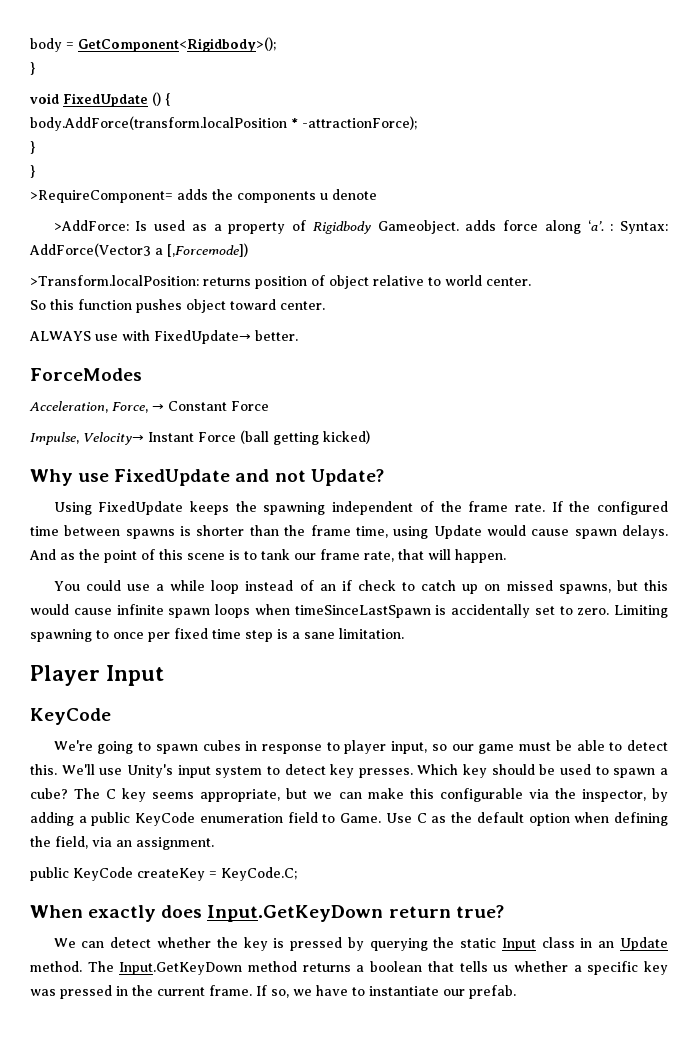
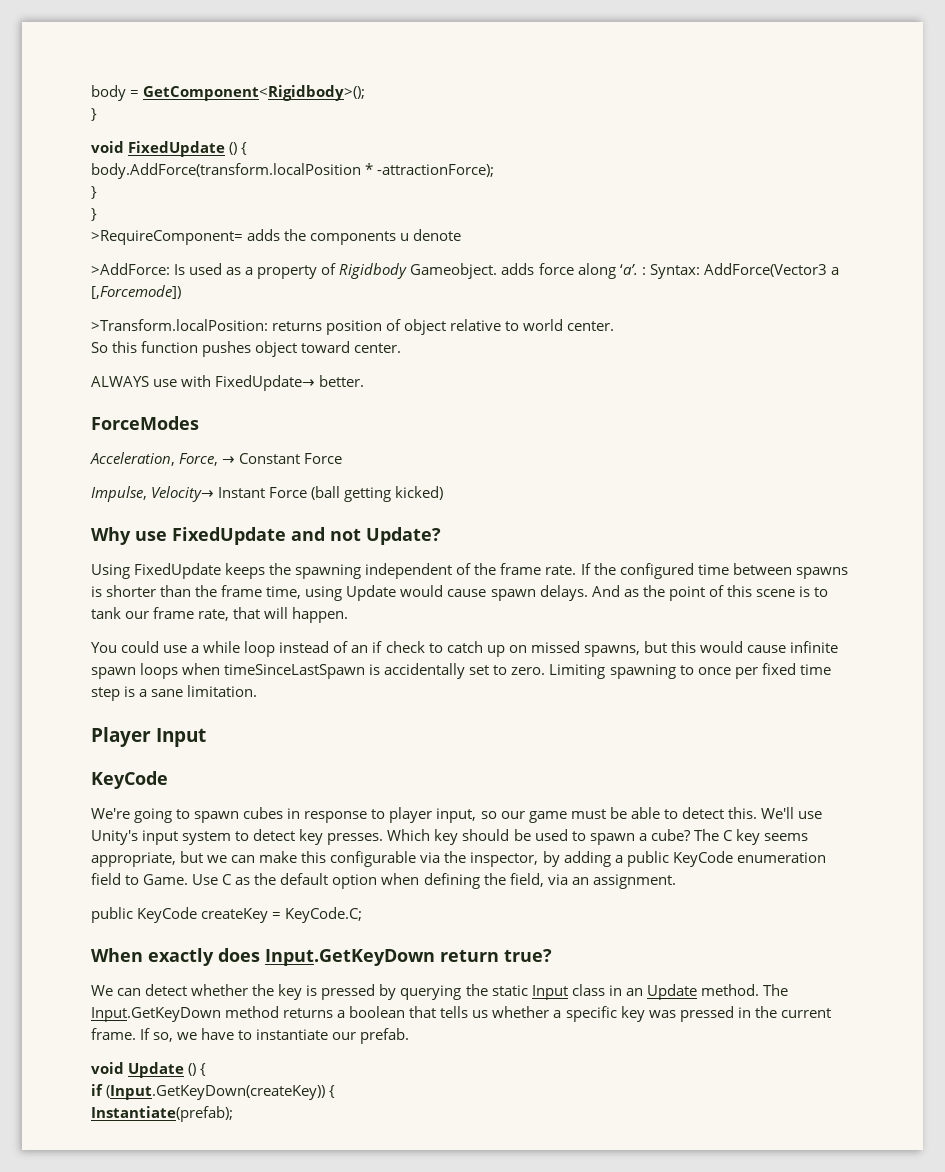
(516, 992) none -> [91,1062,207,1078] [91,1084,336,1100] [91,1106,233,1122] // void Update () { // if (Input.GetKeyDown(createKey)) { // Instantiate(prefab);

